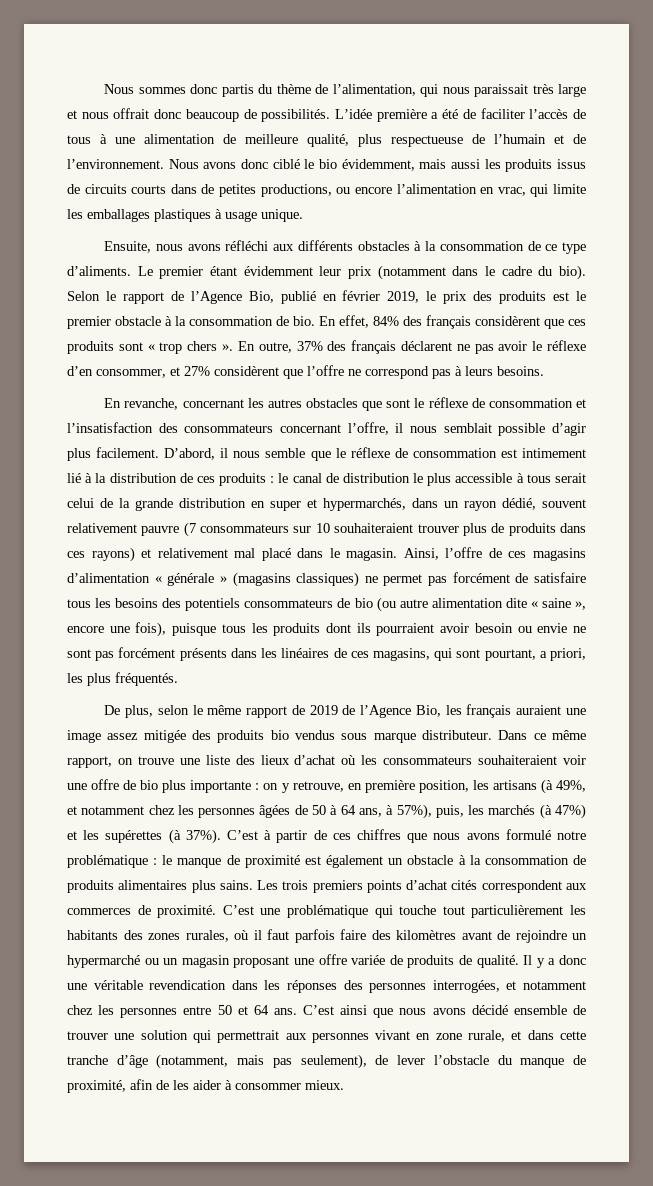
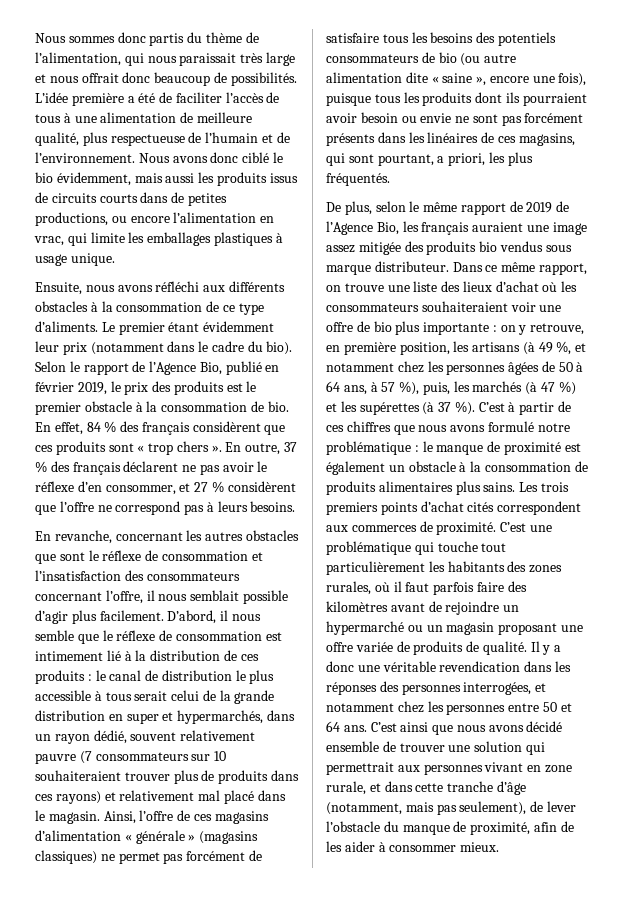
[373,316,399,326] 84% -> [86,421,117,433] 84 %
[296,341,323,351] 37% -> [284,442,298,452] [35,461,47,473] 37 %
[184,366,210,376] 27% -> [194,481,224,493] 27 %
[556,780,586,792] 49%, -> [538,341,572,355] 49 %,
[396,804,432,819] 57%), -> [381,381,420,395] 57 %),
[555,804,587,819] 47%) -> [541,381,576,395] 47 %)
[185,829,221,844] 37%). -> [438,401,475,415] 37 %).

